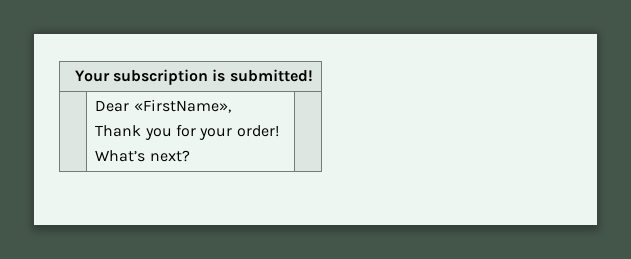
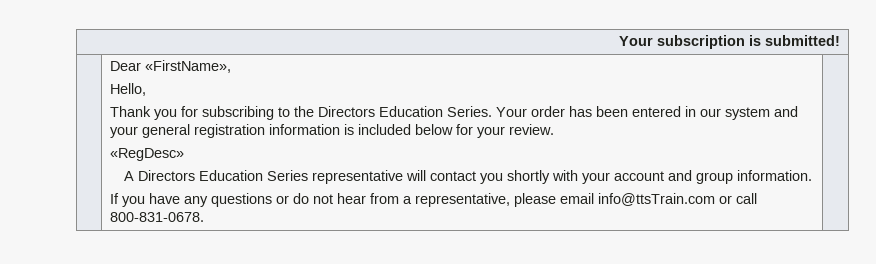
(231, 106) none -> [109,83,146,96] // Hello,
[199,125,279,140] [95,150,190,162] your order! // What’s next? -> [201,106,798,120] [109,124,554,138] [109,148,184,161] [124,170,813,184] [109,193,757,207] [109,212,204,222] subscribing to the Directors Education Series. Your order has been entered in our system and your general registration information is included below for your review. // «RegDesc» // A Directors Education Series representative will contact you shortly with your account and group information. // If you have any questions or do not hear from a representative, please email info@ttsTrain.com or call 800-831-0678.

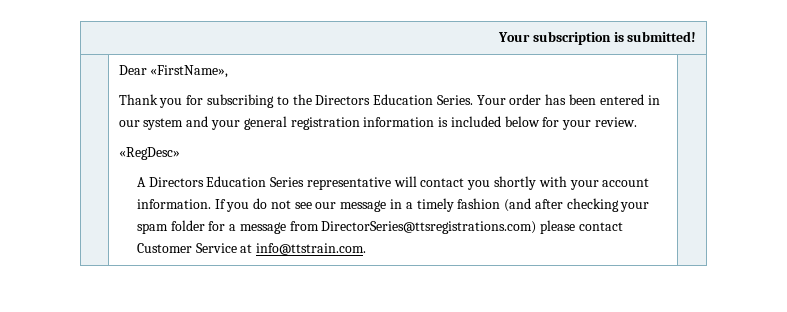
[109,83,146,96] // Hello, -> (229, 71) none
[668,170,734,184] and group -> (650, 182) none
(813, 175) // -> (211, 204) none
[148,193,757,207] [109,212,204,222] have any questions or do not hear from a representative, please email info@ttsTrain.com or call 800-831-0678. -> [253,198,650,212] [136,220,623,234] [136,243,367,255] do not see our message in a timely fashion (and after checking your spam folder for a message from DirectorSeries@ttsregistrations.com) please contact Customer Service at info@ttstrain.com.

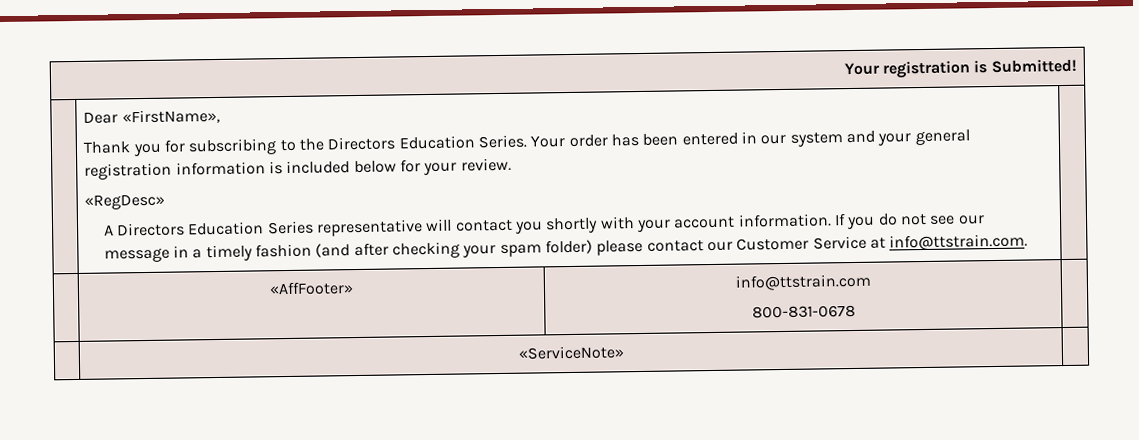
[498,31,697,45] Your subscription is submitted! -> [843,58,1077,79] Your registration is Submitted!
[170,220,537,234] folder for a message from DirectorSeries@ttsregistrations.com) -> [544,239,593,255] folder)
(623, 226) none -> [706,241,733,252] our
(367, 249) none -> [269,281,354,296] [734,273,872,291] [751,304,856,319] [517,345,624,360] // | «AffFooter» | info@ttstrain.com // 800-831-0678 | // | «ServiceNote» |

